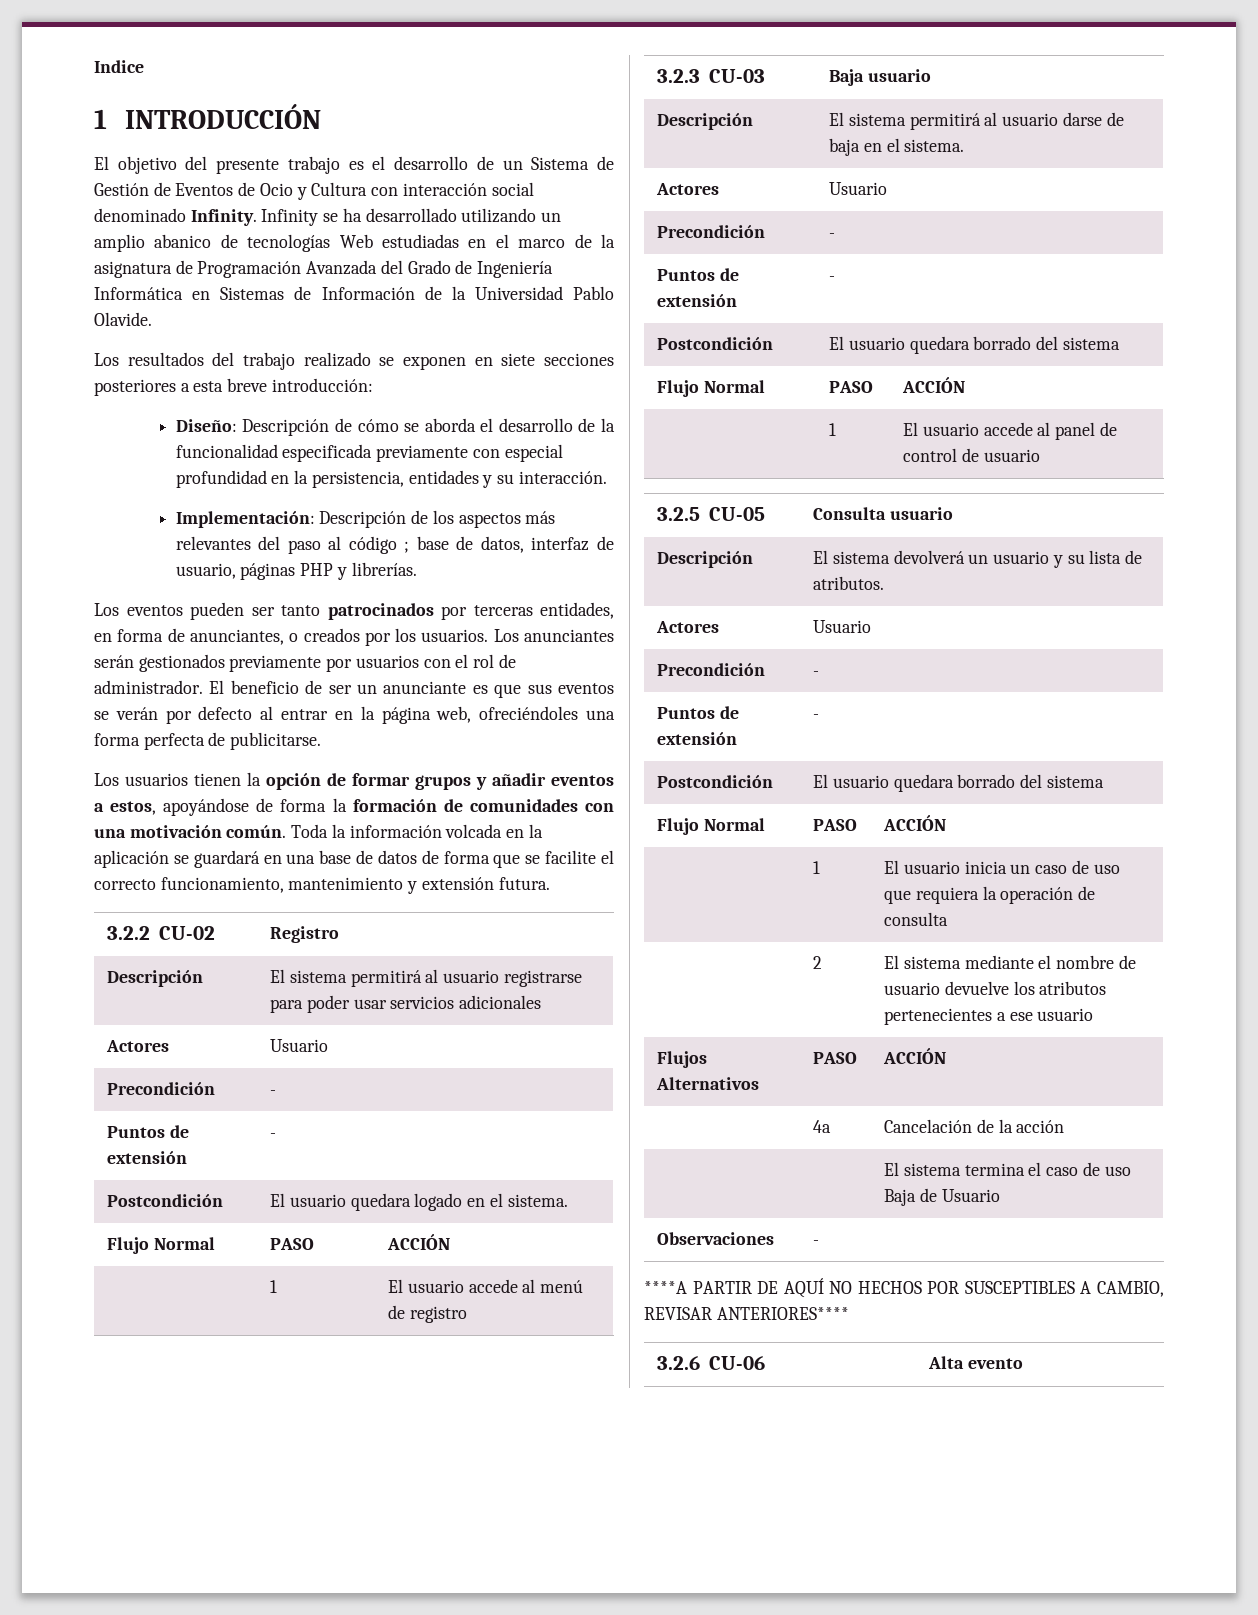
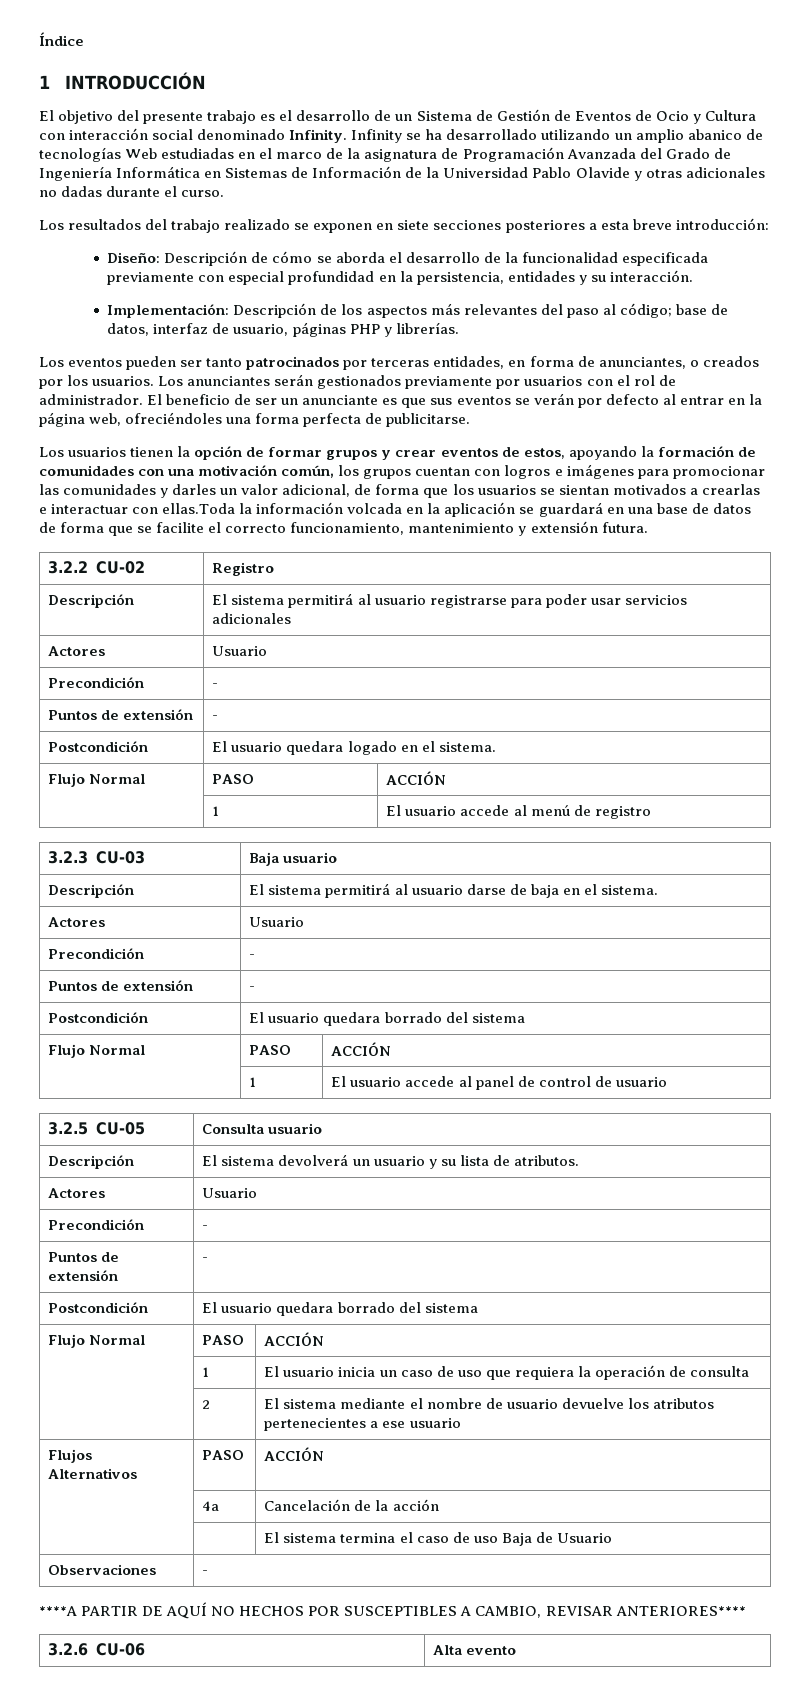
[94,60,144,73] Indice -> [39,32,84,46] Índice
[94,312,152,326] Olavide. -> [575,167,765,181] [39,186,225,197] Olavide y otras adicionales no dadas durante el curso.
[348,536,410,554] código ; -> [619,303,672,318] código;
[492,773,614,786] [94,798,327,816] añadir eventos a estos, apoyándose de forma -> [395,446,637,460] crear eventos de estos, apoyando
[226,824,329,838] común. Toda -> [281,464,765,479] [39,484,760,498] [39,503,236,514] común, los grupos cuentan con logros e imágenes para promocionar las comunidades y darles un valor adicional, de forma que los usuarios se sientan motivados a crearlas e interactuar con ellas.Toda

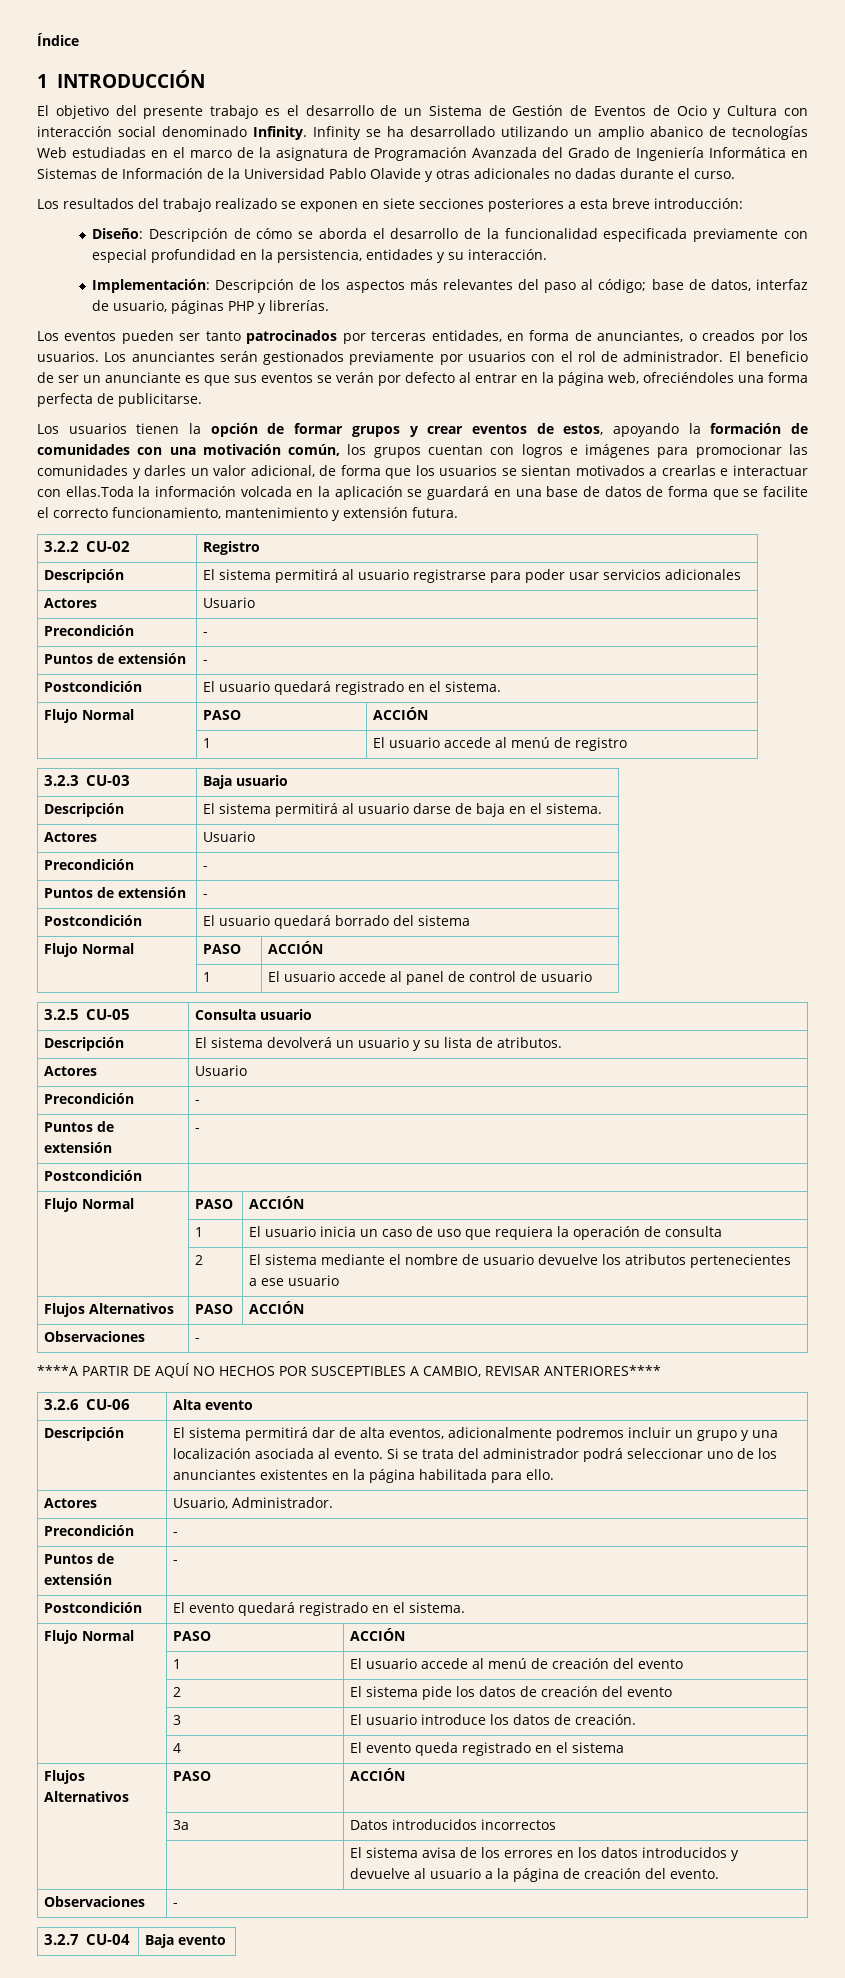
[286,741,397,755] quedara logado -> [274,681,405,695] quedará registrado
[323,1012,381,1026] quedara -> [274,915,332,929] quedará
[202,1302,478,1316] El usuario quedara borrado del sistema -> (143, 1175) none
[202,1501,220,1511] [264,1499,439,1511] [264,1532,612,1546] // | 4a | Cancelación de la acción // | | El sistema termina el caso de uso Baja de Usuario -> (305, 1307) none
(517, 1650) none -> [44,1427,125,1441] [173,1427,779,1441] [173,1448,778,1462] [173,1469,555,1483] [44,1498,98,1508] [173,1497,334,1509] [44,1525,135,1536] [173,1532,179,1536] [44,1553,115,1564] [44,1574,113,1585] [173,1560,179,1564] [44,1602,143,1613] [173,1602,466,1616] [44,1630,135,1644] [173,1631,212,1641] [350,1628,406,1641] [173,1659,182,1669] [350,1658,684,1669] [173,1687,182,1697] [350,1686,673,1700] [173,1715,182,1725] [350,1714,637,1725] [173,1743,182,1753] [350,1742,625,1756] [44,1770,86,1784] [44,1791,130,1802] [173,1771,212,1781] [350,1768,406,1781] [173,1820,190,1830] [350,1819,557,1830] [350,1847,740,1861] [350,1868,720,1882] [44,1896,146,1907] [173,1903,179,1907] [44,1934,131,1945] [145,1934,227,1948] // Descripción | El sistema permitirá dar de alta eventos, adicionalmente podremos incluir un grupo y una localización asociada al evento. Si se trata del administrador podrá seleccionar uno de los anunciantes existentes en la página habilitada para ello. // Actores | Usuario, Administrador. // Precondición | - // Puntos de extensión | - // Postcondición | El evento quedará registrado en el sistema. // Flujo Normal | PASO | ACCIÓN // | 1 | El usuario accede al menú de creación del evento // | 2 | El sistema pide los datos de creación del evento // | 3 | El usuario introduce los datos de creación. // | 4 | El evento queda registrado en el sistema // Flujos Alternativos | PASO | ACCIÓN // | 3a | Datos introducidos incorrectos // | | El sistema avisa de los errores en los datos introducidos y devuelve al usuario a la página de creación del evento. // Observaciones | - // 3.2.7 CU-04 | Baja evento

